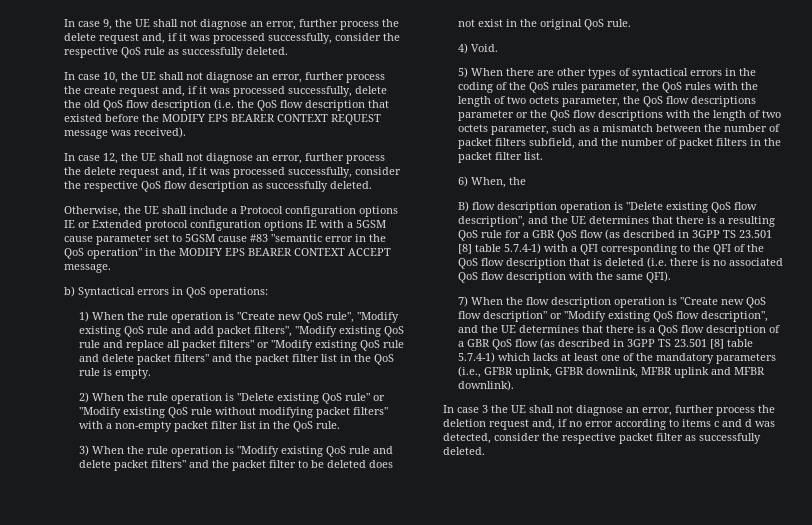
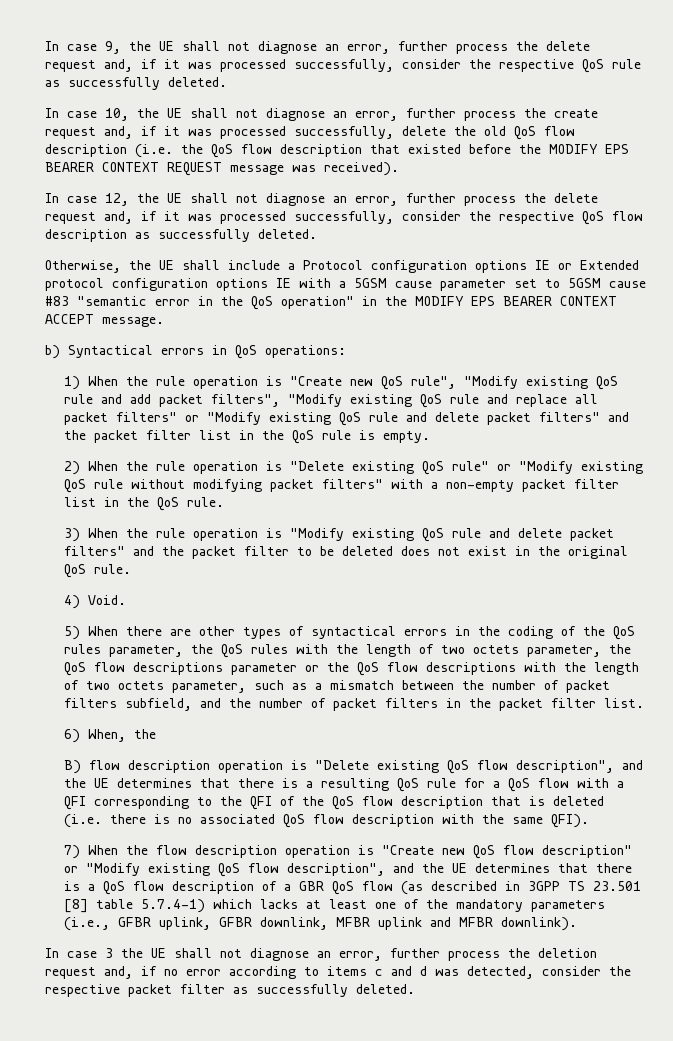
[531,229,772,241] [457,243,541,254] GBR QoS flow (as described in 3GPP TS 23.501 [8] table 5.7.4-1) -> [507,778,569,792] QoS flow

